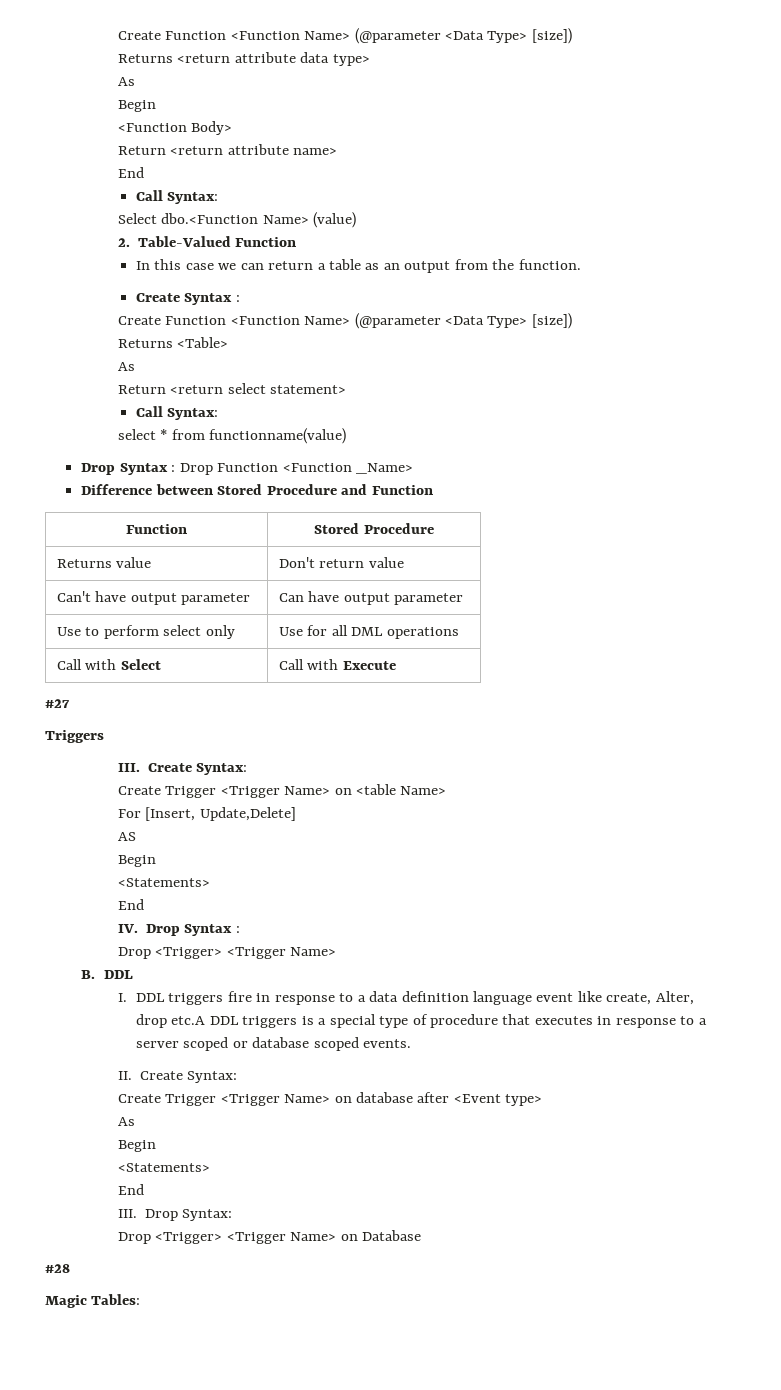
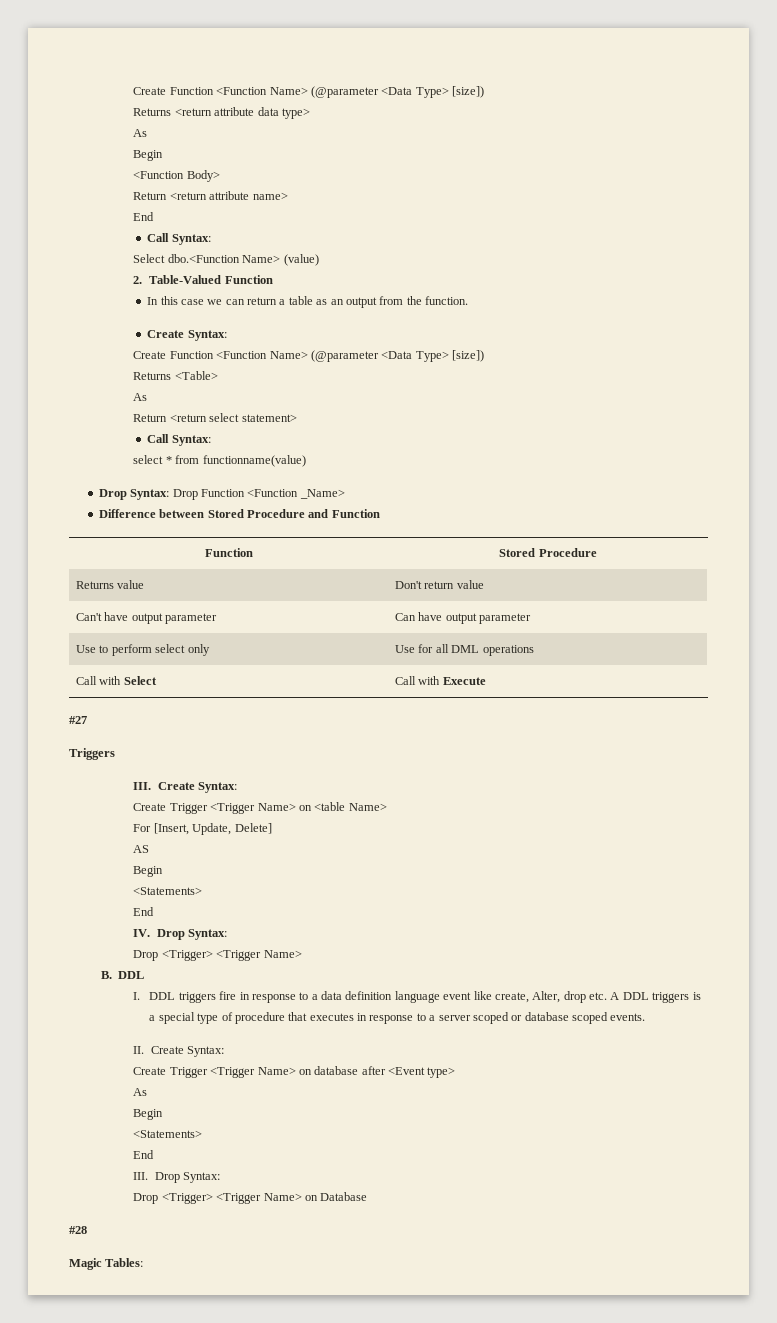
[184,293,240,305] Syntax : -> [187,330,227,341] Syntax:
[119,463,176,475] Syntax : -> [130,489,170,500] Syntax:
[199,807,296,821] Update,Delete] -> [192,823,272,835] Update, Delete]
[184,924,240,936] Syntax : -> [188,929,228,940] Syntax:
[171,1016,206,1025] etc.A -> [589,992,620,1000] etc. A

